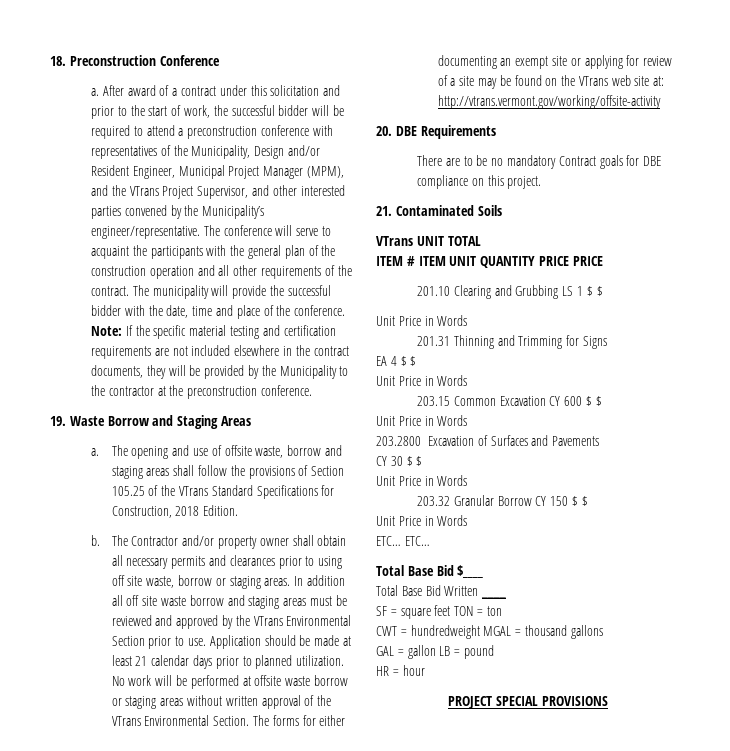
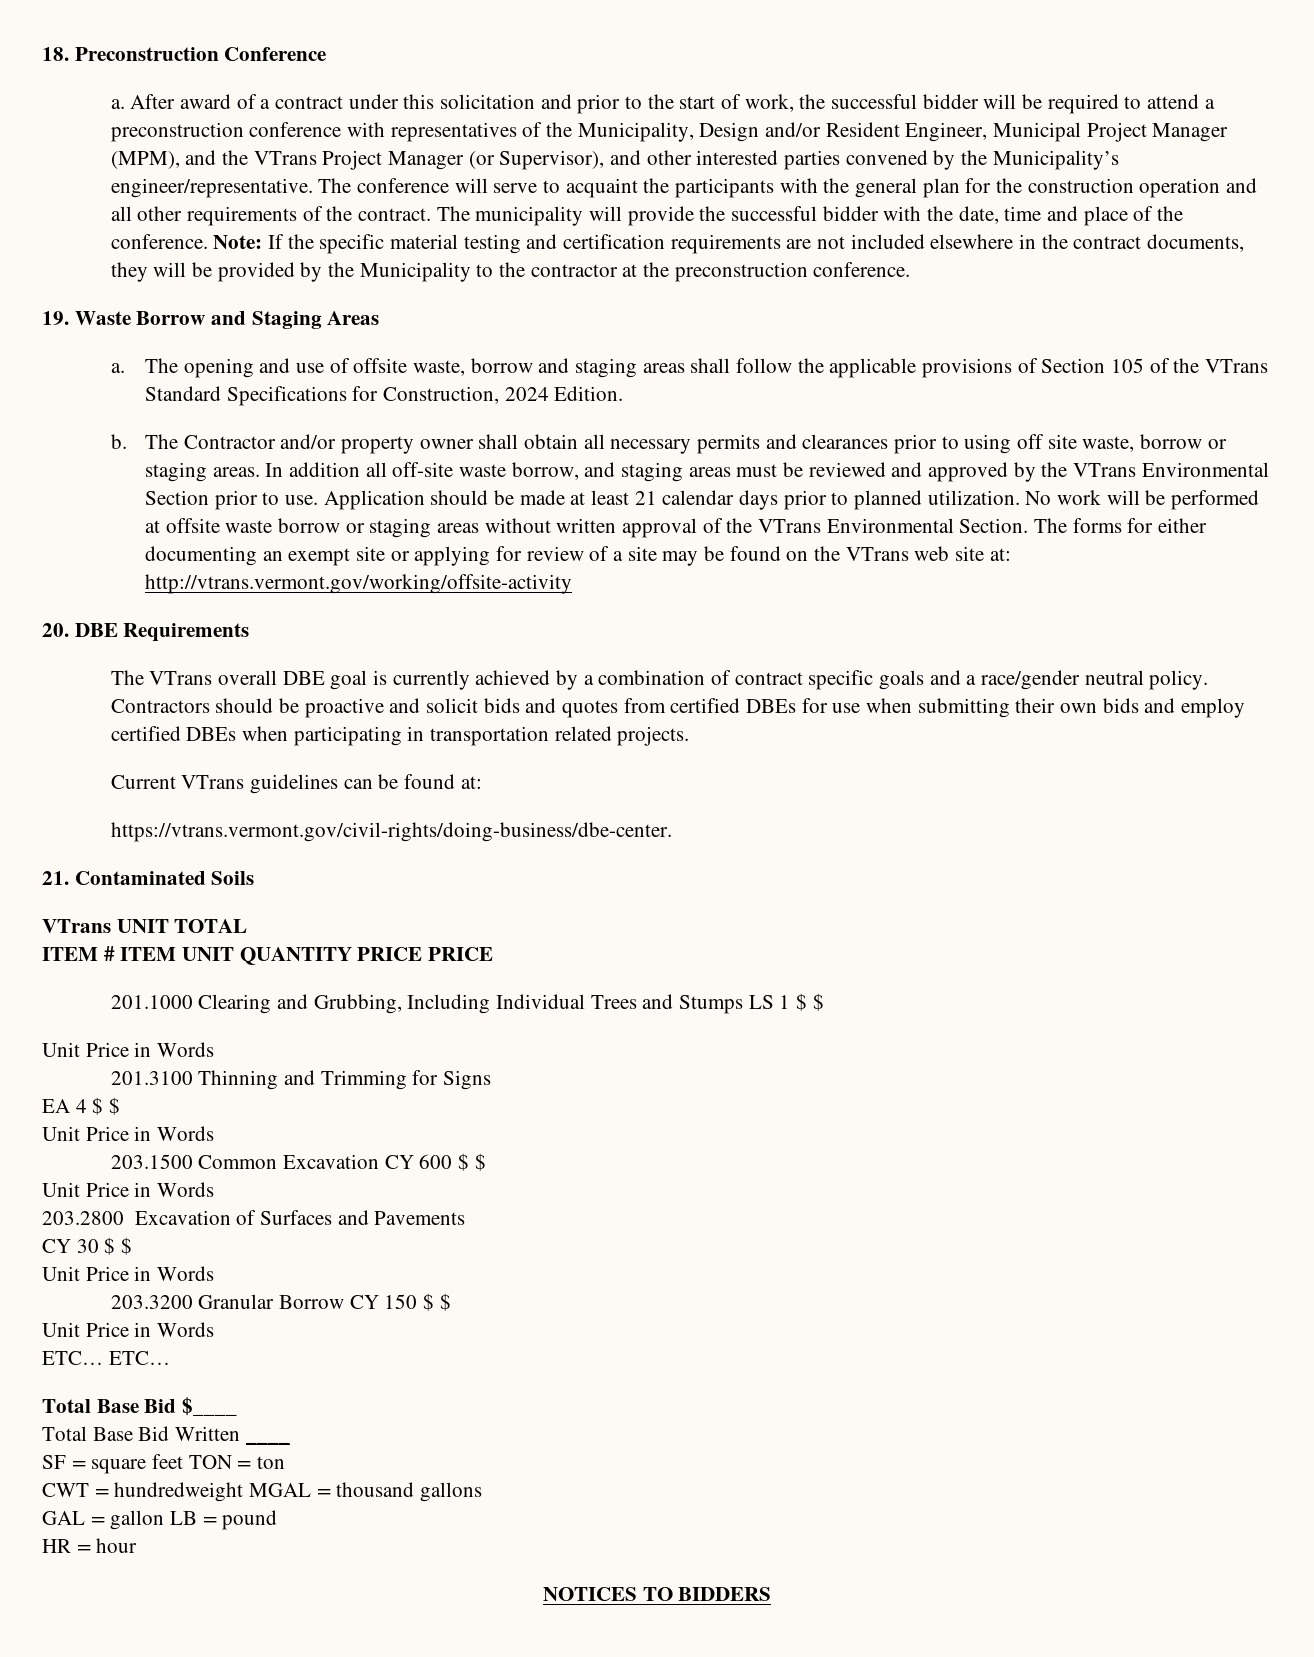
[197,186,249,199] Supervisor, -> [388,150,605,170] Manager (or Supervisor),
[308,245,319,256] of -> [965,178,992,193] for
(245, 470) none -> [829,358,917,378] applicable
[111,486,145,496] 105.25 -> [1111,358,1145,373] 105
[175,506,200,516] 2018 -> [504,387,549,401] 2024
[126,595,224,606] off site waste borrow -> [392,462,579,480] off-site waste borrow,
[417,155,662,169] [417,175,542,189] There are to be no mandatory Contract goals for DBE compliance on this project. -> [110,670,1209,690] [110,698,1246,718] [110,726,690,746] [110,774,482,794] [110,822,672,842] The VTrans overall DBE goal is currently achieved by a combination of contract specific goals and a race/gender neutral policy. Contractors should be proactive and solicit bids and quotes from certified DBEs for use when submitting their own bids and employ certified DBEs when participating in transportation related projects. // Current VTrans guidelines can be found at: // https://vtrans.vermont.gov/civil-rights/doing-business/dbe-center.
[417,286,451,296] 201.10 -> [110,995,193,1009] 201.1000
[515,285,559,299] Grubbing -> [313,994,744,1014] Grubbing, Including Individual Trees and Stumps
[417,336,451,346] 201.31 -> [110,1071,193,1085] 201.3100
[417,396,451,406] 203.15 -> [110,1154,193,1169] 203.1500
[417,496,451,506] 203.32 -> [110,1295,193,1309] 203.3200
[448,696,608,709] PROJECT SPECIAL PROVISIONS -> [542,1587,772,1601] NOTICES TO BIDDERS

